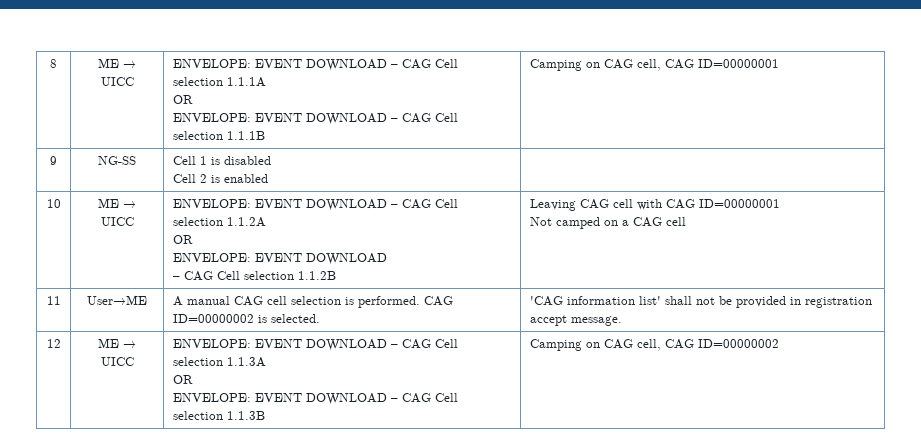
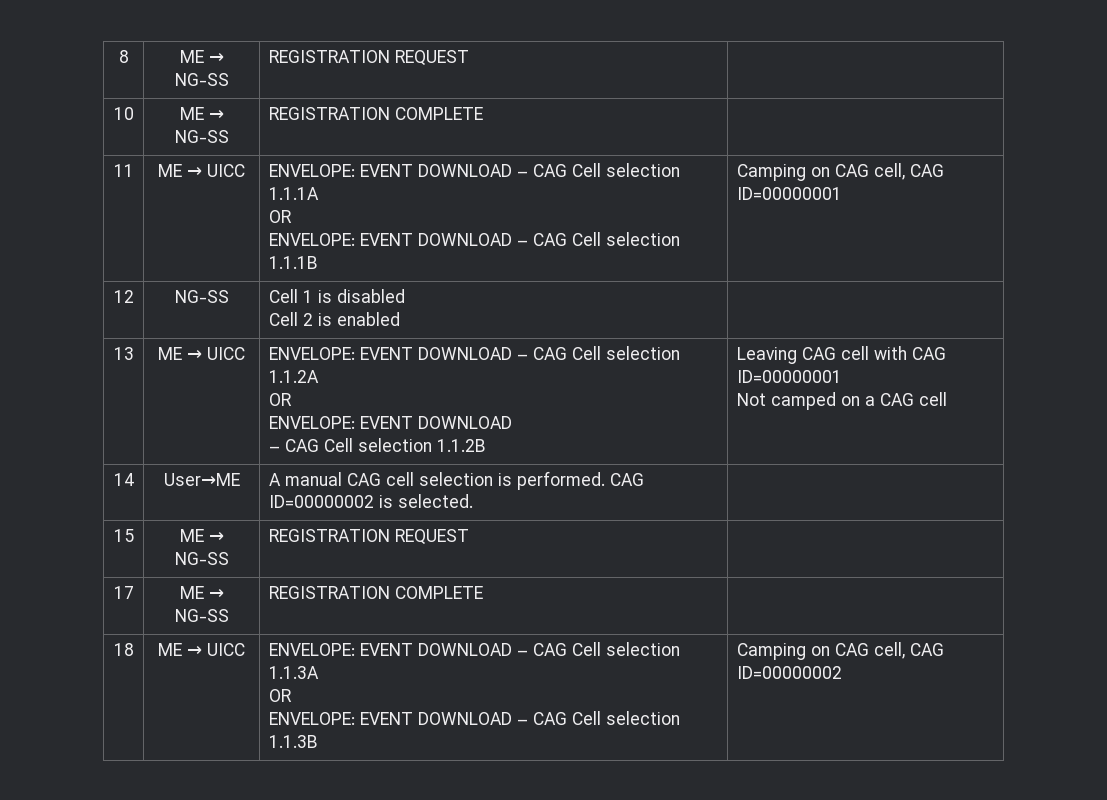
(57, 63) none -> [179,50,224,63] [174,73,229,86] [268,50,469,66] [113,107,134,120] [179,107,224,120] [174,130,229,143] [268,107,483,120] [113,164,134,177] | ME → NG-SS | REGISTRATION REQUEST | // 10 | ME → NG-SS | REGISTRATION COMPLETE | // 11
[50,156,57,165] 9 -> [113,290,134,303] 12
[46,199,61,208] 10 -> [113,347,134,360] 13
[46,296,61,305] 11 -> [113,473,134,486] 14
[529,296,872,308] [529,315,622,326] [46,339,61,348] 'CAG information list' shall not be provided in registration accept message. // 12 -> [113,529,134,542] [179,529,224,542] [174,552,229,565] [268,529,469,545] [113,586,134,599] [179,586,224,599] [174,609,229,622] [268,586,483,599] [113,643,134,656] // 15 | ME → NG-SS | REGISTRATION REQUEST | // 17 | ME → NG-SS | REGISTRATION COMPLETE | // 18

